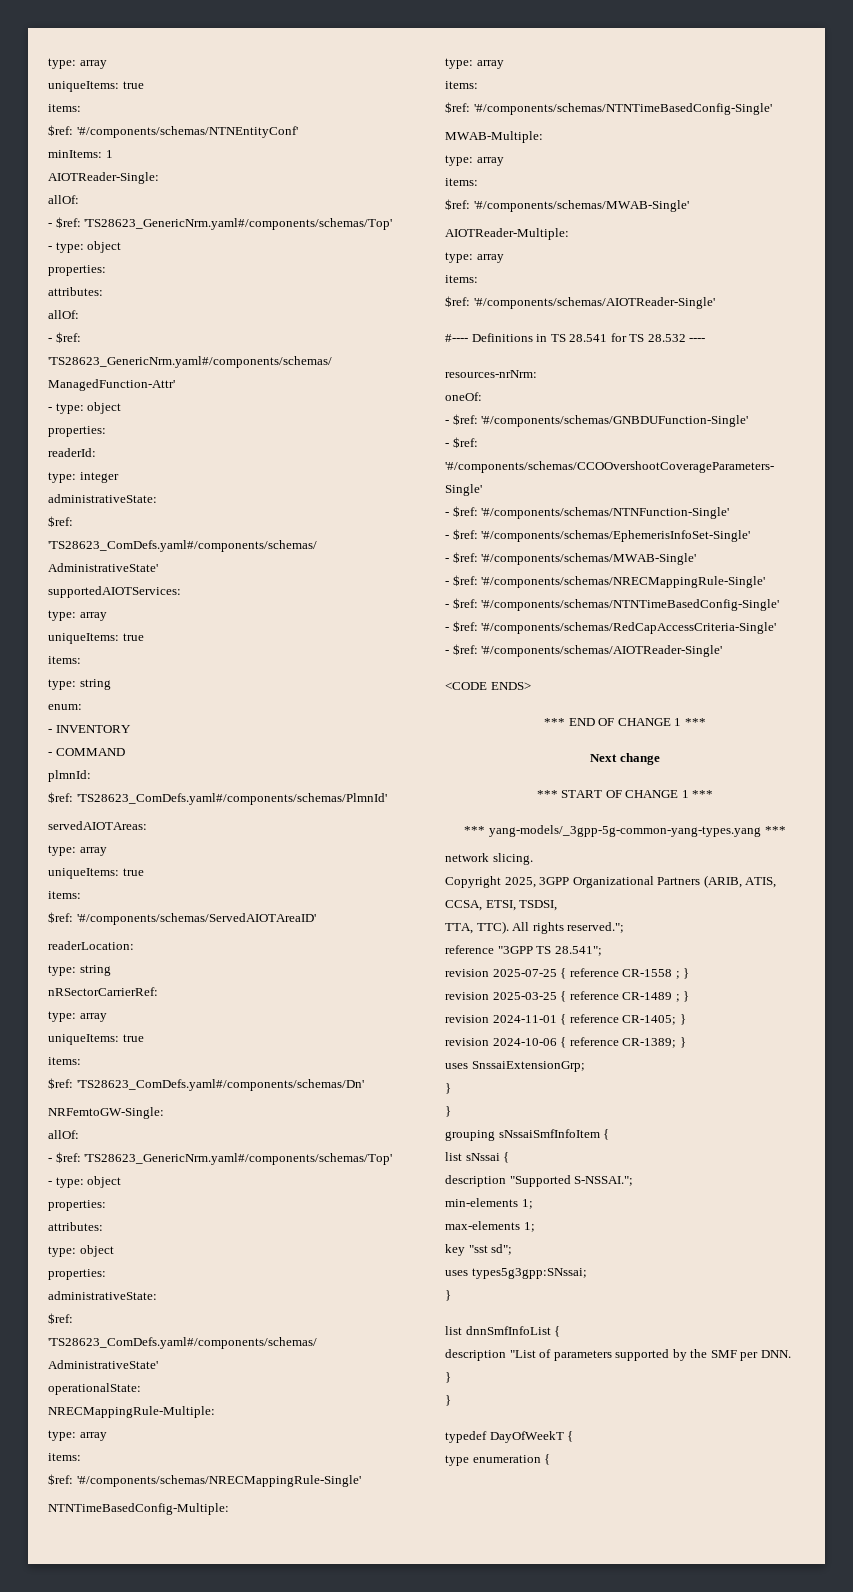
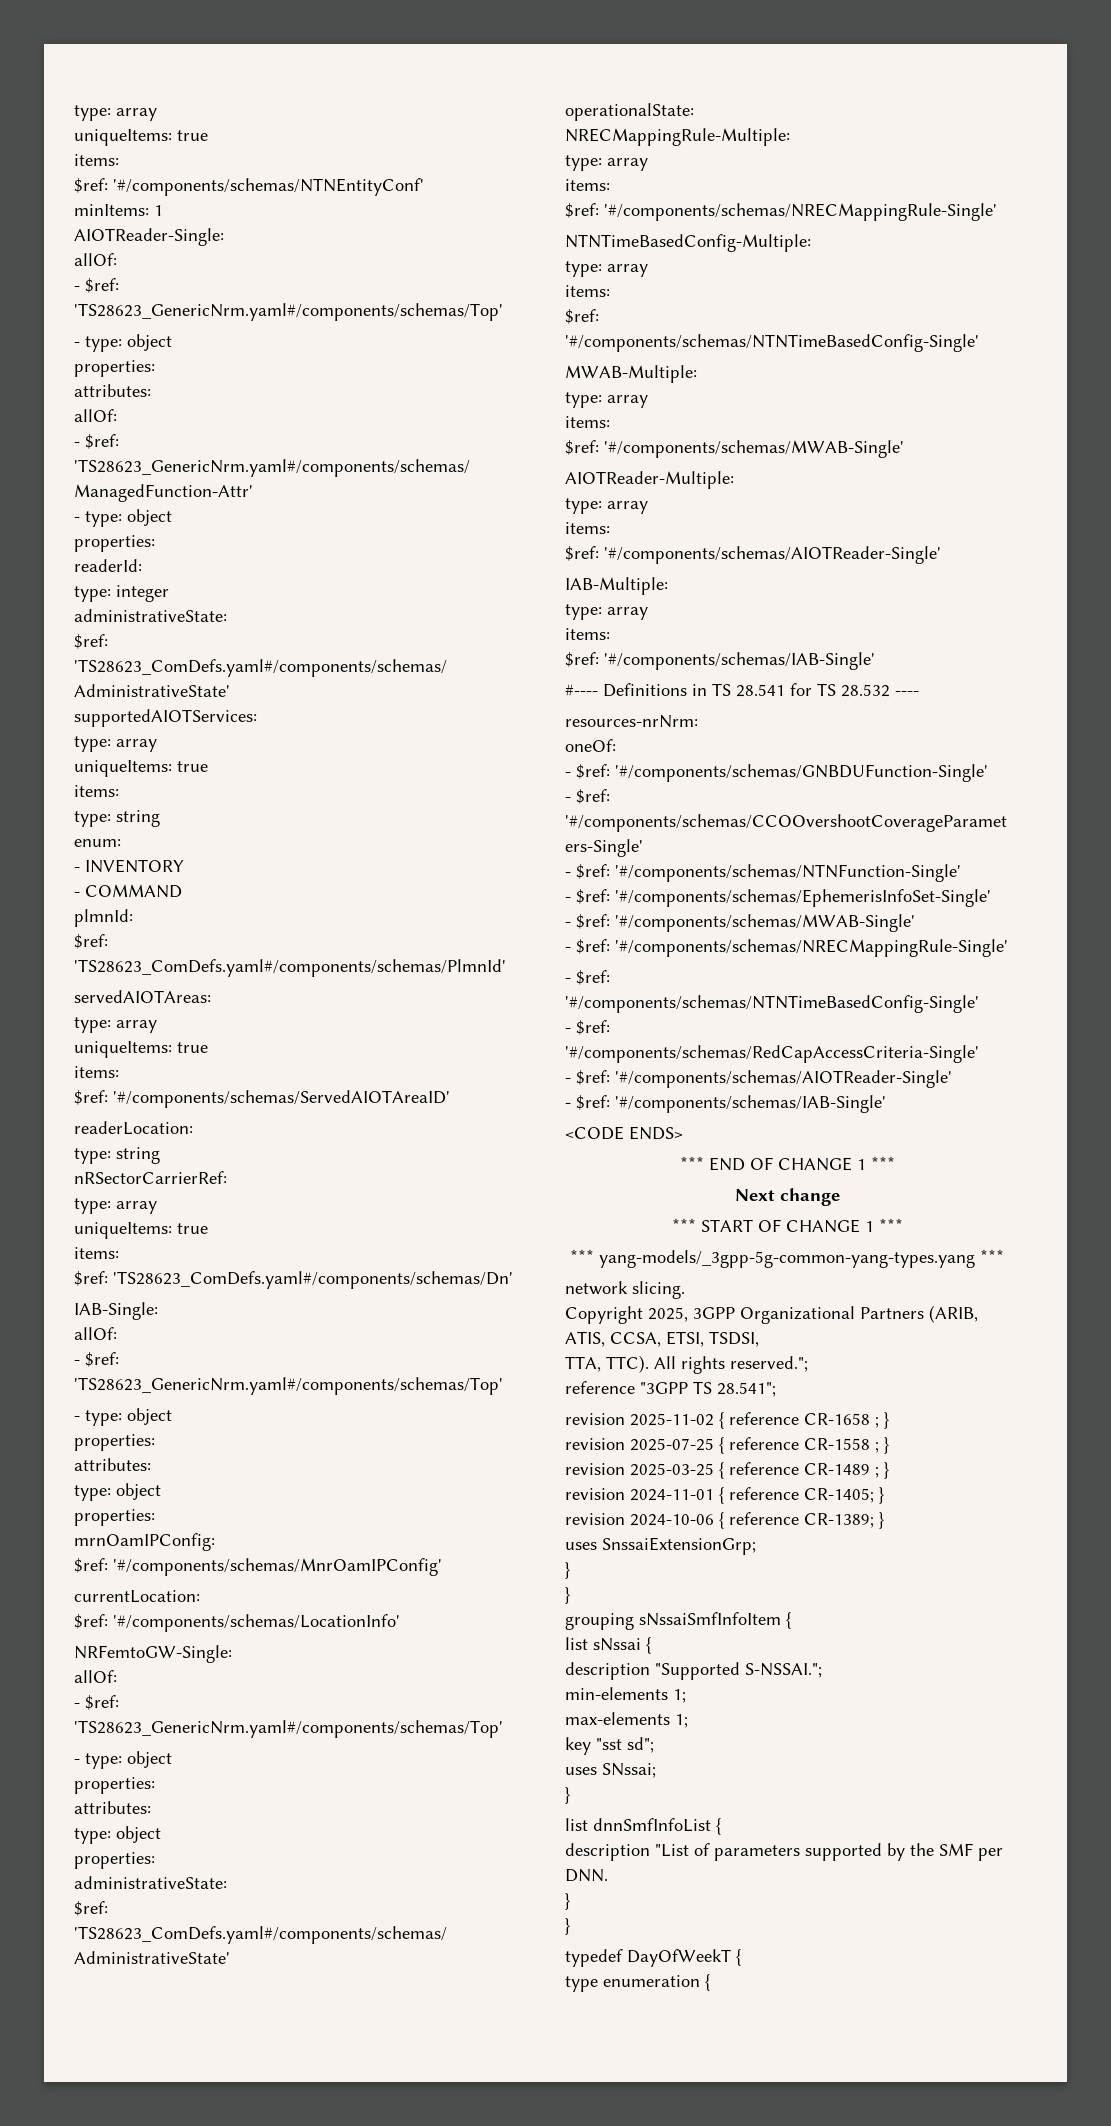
(364, 1085) none -> [74,1302,158,1320] [74,1327,117,1340] [74,1352,119,1367] [74,1377,503,1395] [74,1408,172,1426] [74,1434,155,1451] [74,1458,151,1471] [74,1483,161,1501] [74,1509,155,1526] [74,1533,215,1551] [74,1558,442,1576] [74,1590,200,1603] [74,1614,400,1632] // IAB-Single: // allOf: // - $ref: 'TS28623_GenericNrm.yaml#/components/schemas/Top' // - type: object // properties: // attributes: // type: object // properties: // mrnOamIPConfig: // $ref: '#/components/schemas/MnrOamIPConfig' // currentLocation: // $ref: '#/components/schemas/LocationInfo'
(715, 303) none -> [565,577,668,595] [565,604,648,620] [565,628,610,640] [565,652,875,670] // IAB-Multiple: // type: array // items: // $ref: '#/components/schemas/IAB-Single'
(723, 651) none -> [565,1095,886,1113] // - $ref: '#/components/schemas/IAB-Single'
(602, 951) none -> [565,1412,889,1429] // revision 2025-11-02 { reference CR-1658 ; }
[471,1268,587,1279] types5g3gpp:SNssai; -> [602,1763,656,1778] SNssai;

